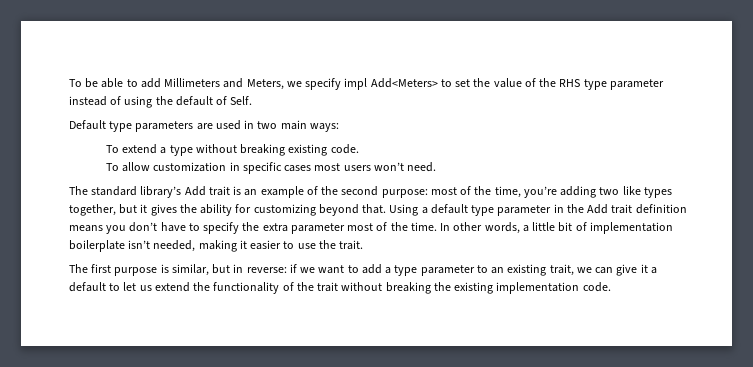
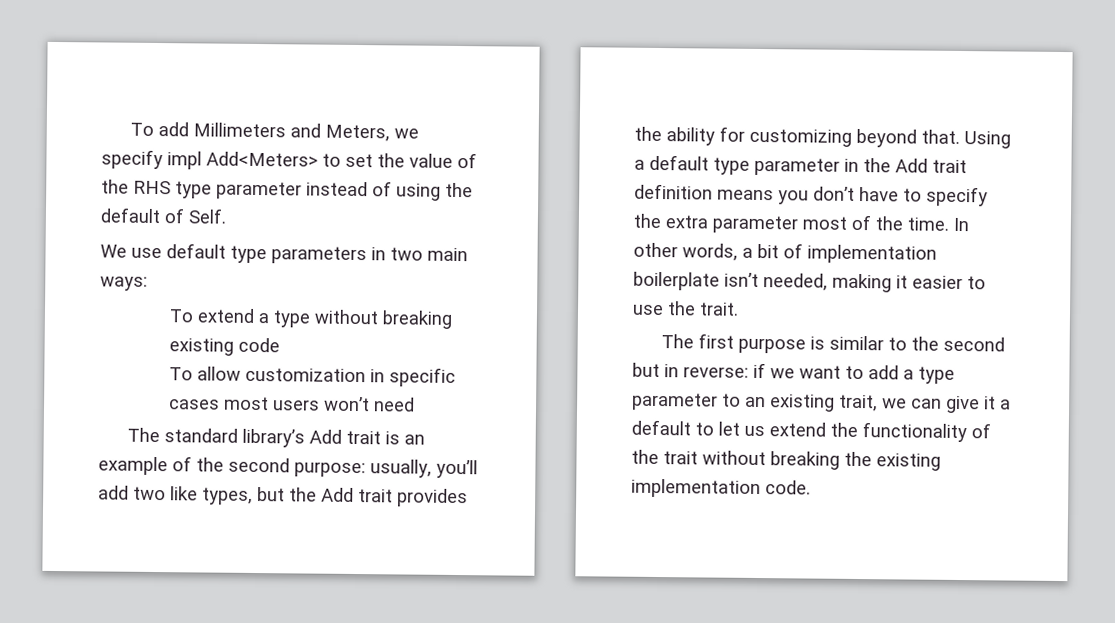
[69,78,138,88] To be able to -> [130,122,155,136] To
[69,120,241,132] Default type parameters are used -> [100,243,367,265] We use default type parameters
[330,144,359,154] code. -> [237,337,280,353] code
[407,162,437,172] need. -> [372,397,415,412] need
[430,186,672,198] [69,204,177,216] most of the time, you’re adding two like types together, but it gives -> [370,459,478,479] [98,485,468,508] usually, you’ll add two like types, but the Add trait provides
[532,222,556,231] little -> (753, 252) none
[171,264,209,276] similar, -> [829,335,1006,352] similar to the second

